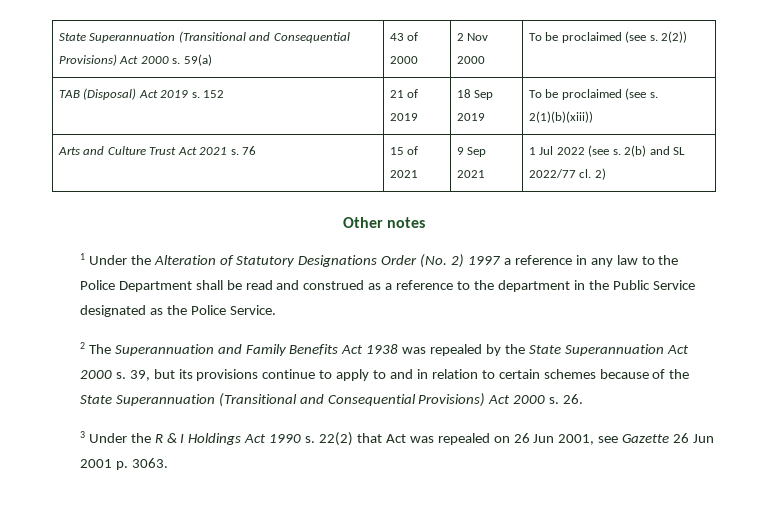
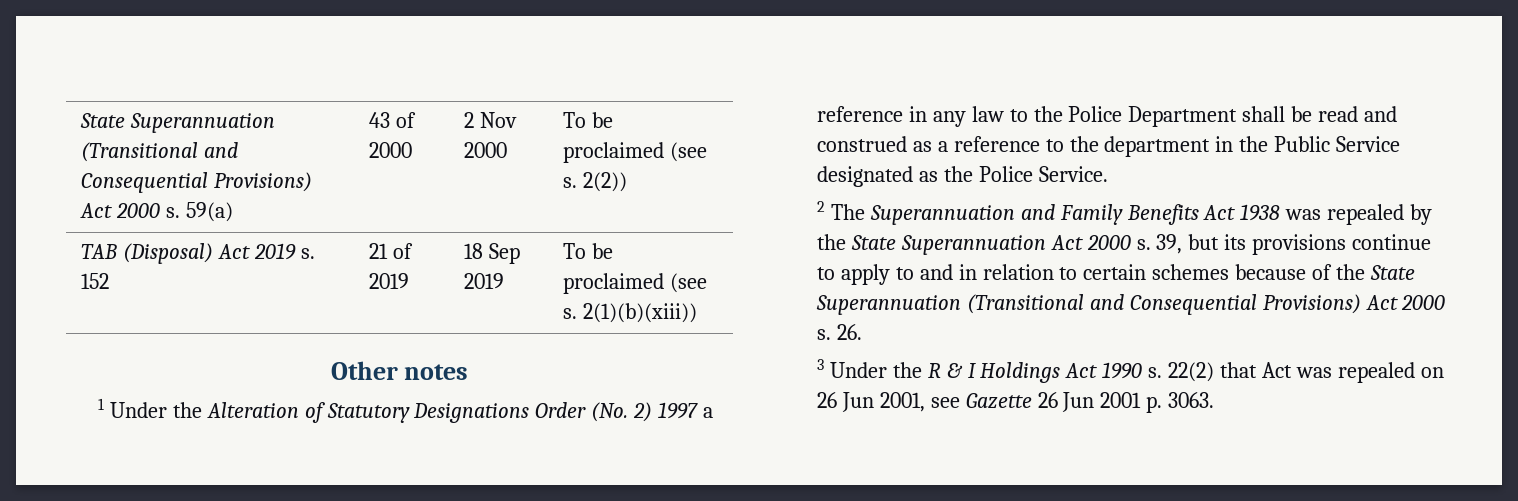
[57,146,257,155] [389,146,419,155] [389,170,418,178] [456,147,487,157] [456,170,485,178] [528,145,686,157] [528,168,606,180] // Arts and Culture Trust Act 2021 s. 76 | 15 of 2021 | 9 Sep 2021 | 1 Jul 2022 (see s. 2(b) and SL 2022/77 cl. 2) -> (698, 313) none

